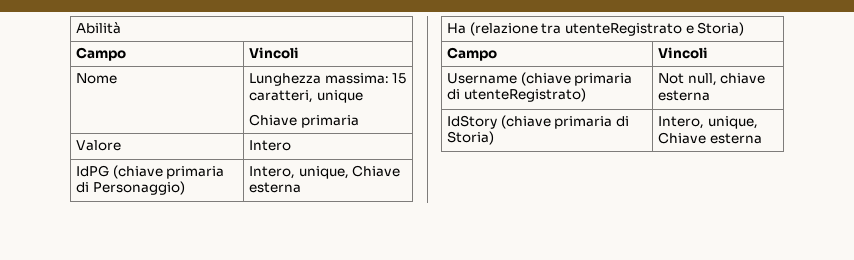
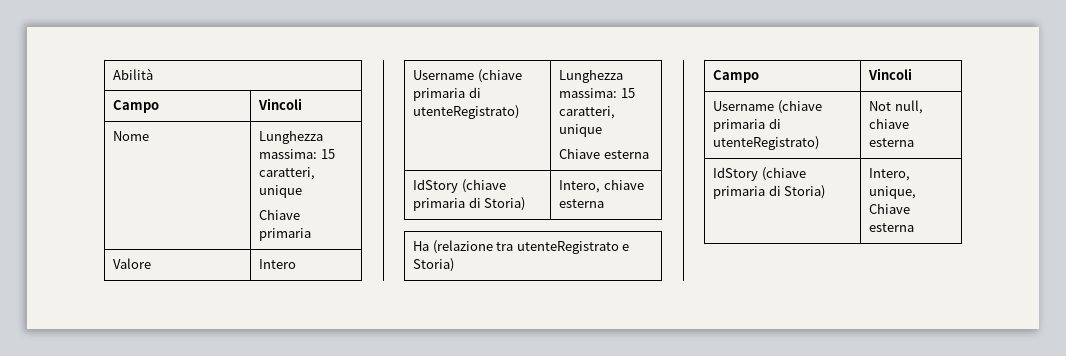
[75,165,225,179] [75,181,185,195] [248,165,401,179] IdPG (chiave primaria di Personaggio) | Intero, unique, Chiave -> [413,69,522,83] [413,87,481,101] [413,105,520,119] [559,69,624,83] [559,88,635,98] [559,106,616,119] [559,124,603,137] [559,148,649,159] [413,179,506,193] [413,197,526,211] [559,179,644,193] Username (chiave primaria di utenteRegistrato) | Lunghezza massima: 15 caratteri, unique // Chiave esterna // IdStory (chiave primaria di Storia) | Intero, chiave

